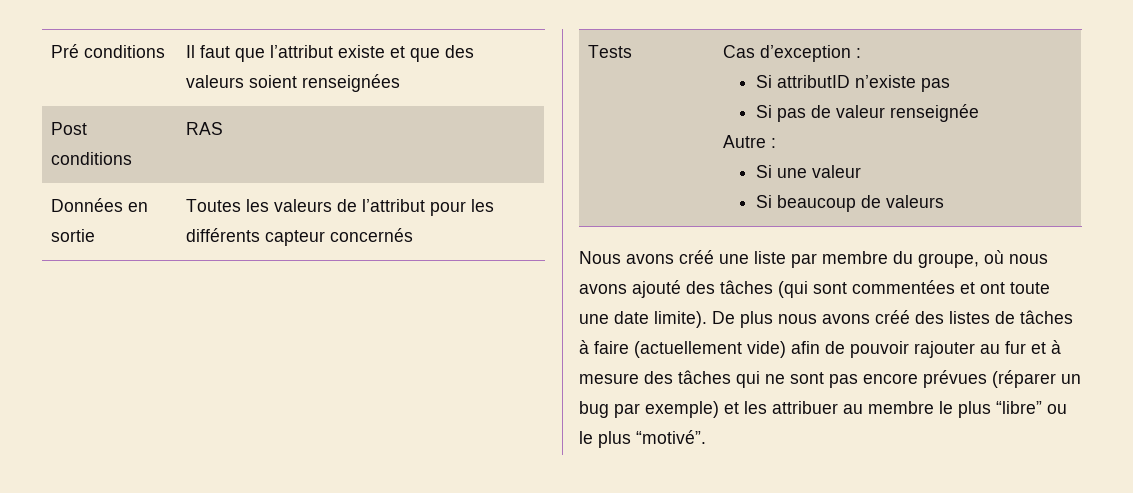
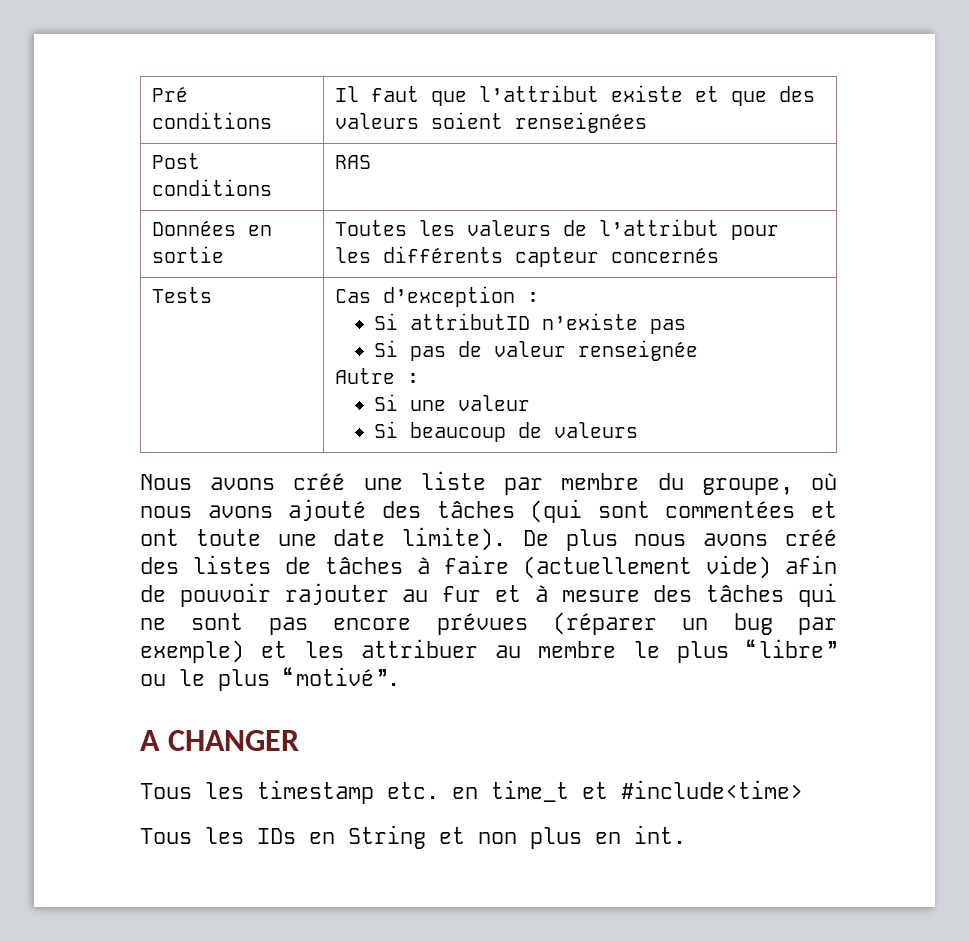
(706, 437) none -> [140,730,299,751] [140,780,803,804] [140,825,686,849] // A CHANGER // Tous les timestamp etc. en time_t et #include<time> // Tous les IDs en String et non plus en int.

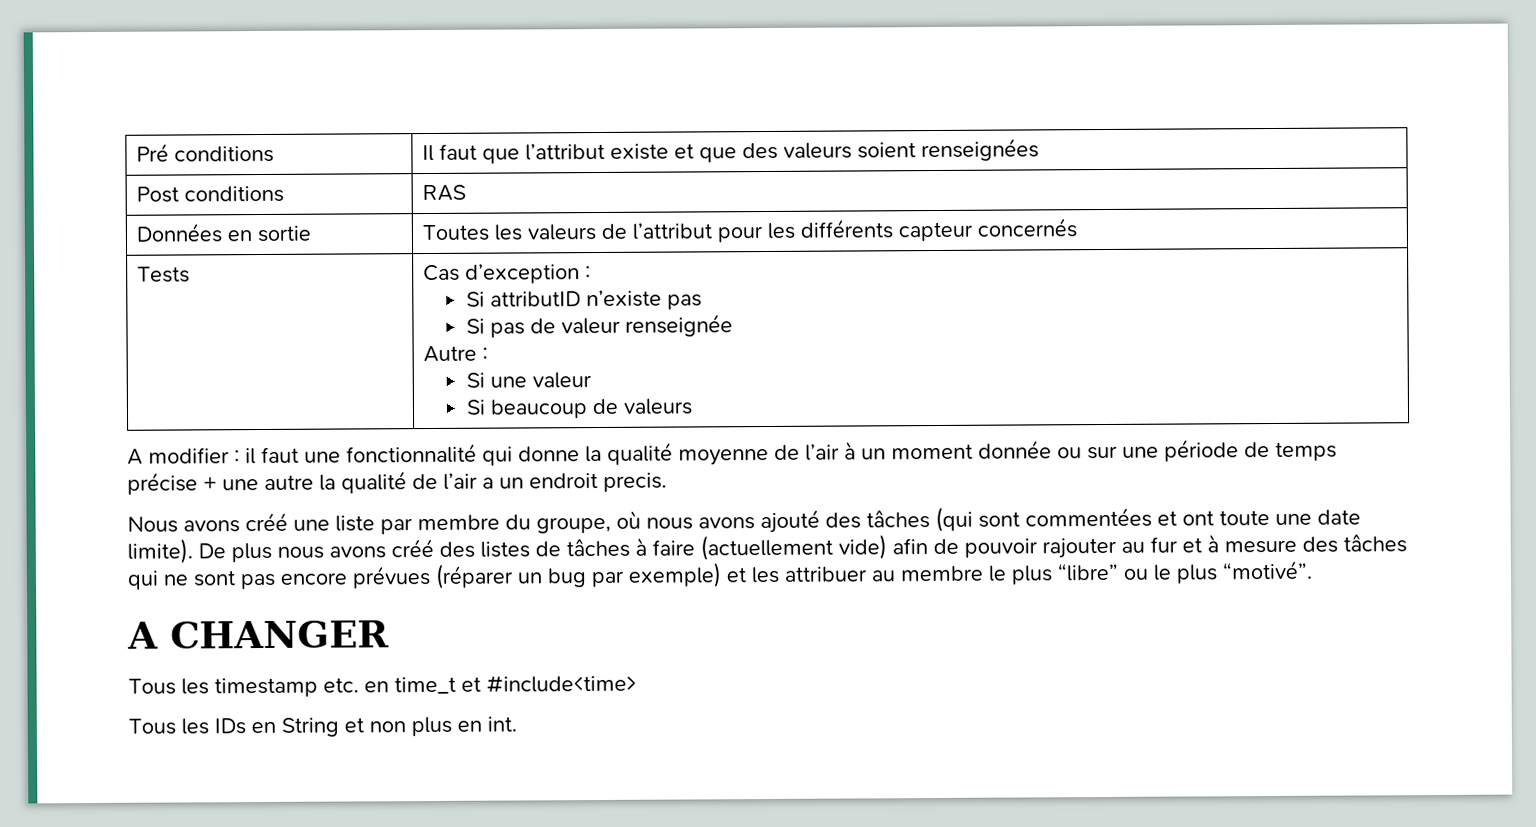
(638, 430) none -> [127,439,1337,466] [127,471,667,495] // A modifier : il faut une fonctionnalité qui donne la qualité moyenne de l’air à un moment donnée ou sur une période de temps précise + une autre la qualité de l’air a un endroit precis.

